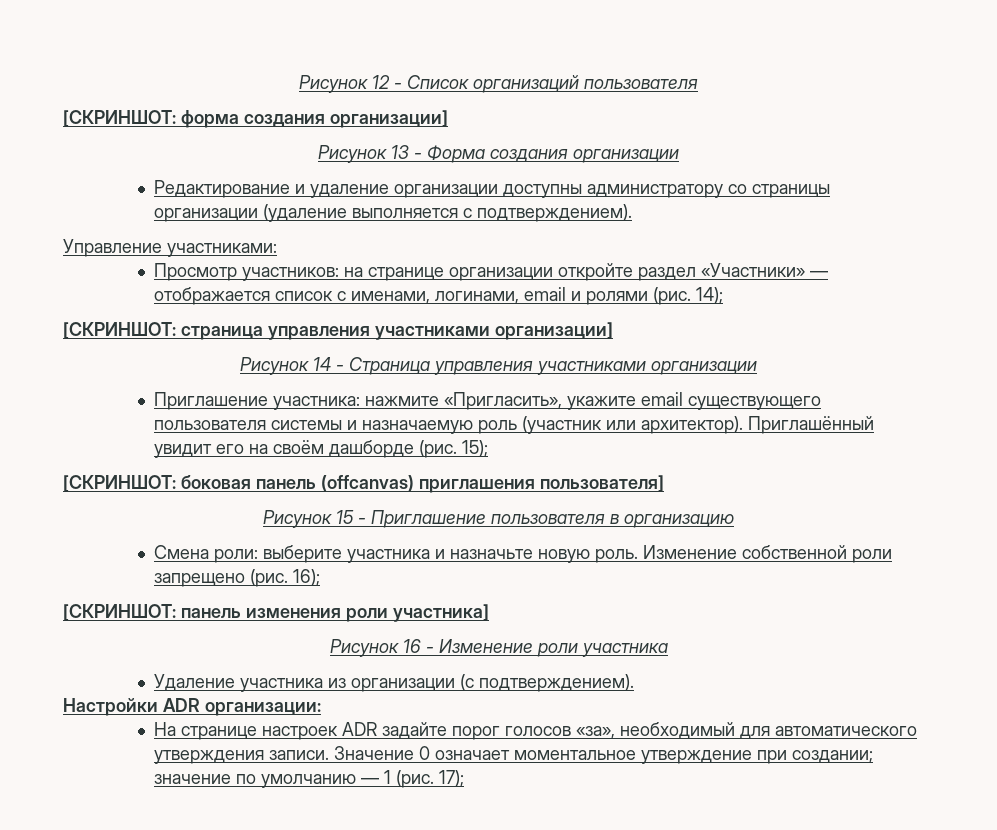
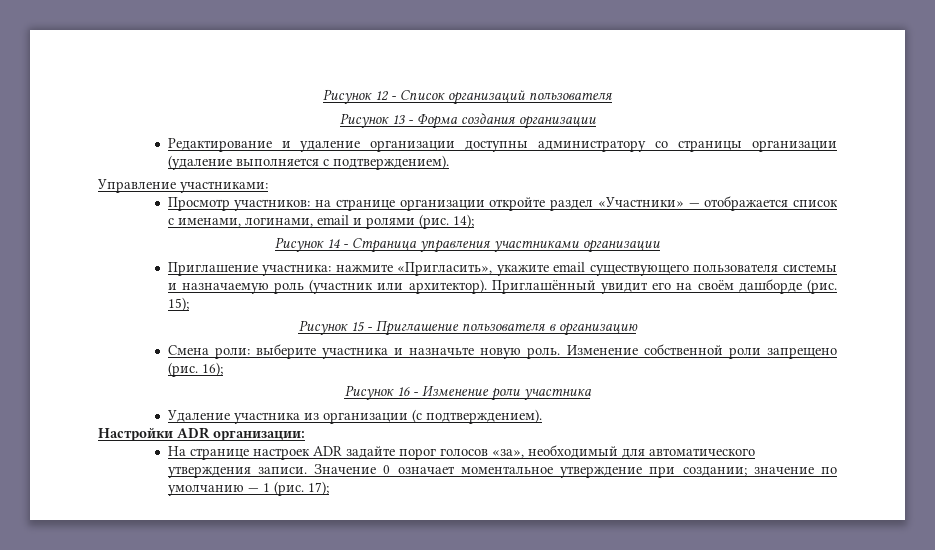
[63,110,448,128] // [СКРИНШОТ: форма создания организации] -> (613, 96) none
[63,322,613,340] // [СКРИНШОТ: страница управления участниками организации] -> (474, 221) none
[63,475,664,493] // [СКРИНШОТ: боковая панель (offcanvas) приглашения пользователя] -> (189, 304) none
[63,604,489,622] // [СКРИНШОТ: панель изменения роли участника] -> (223, 369) none

